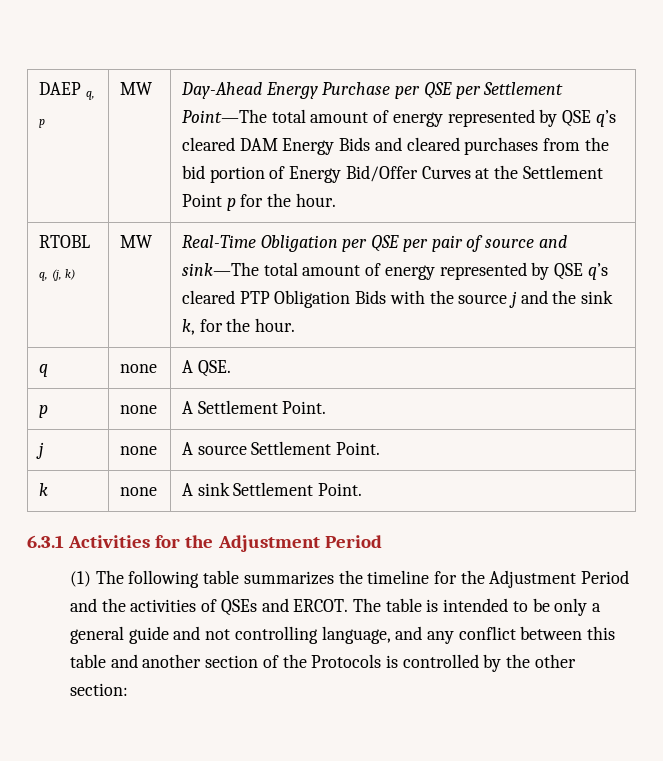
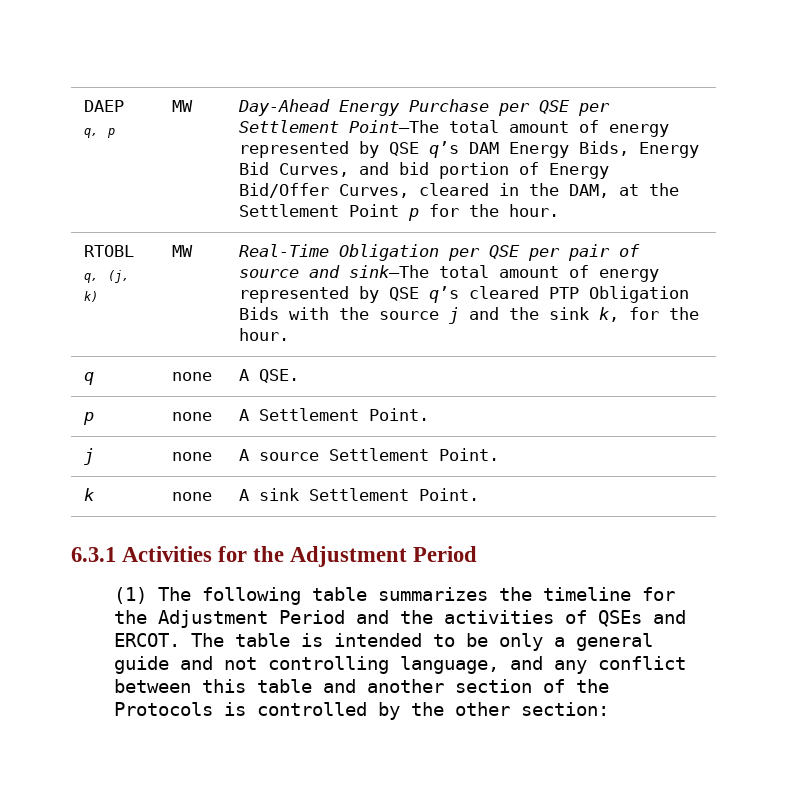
[181,137,235,151] cleared -> (459, 149) none
[339,137,609,155] Bids and cleared purchases from the -> [578,141,699,158] [238,162,389,177] Bids, Energy Bid Curves, and
[421,166,471,179] Curves -> [338,183,609,198] Curves, cleared in the DAM,

